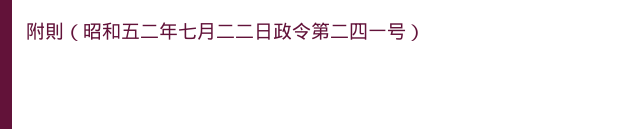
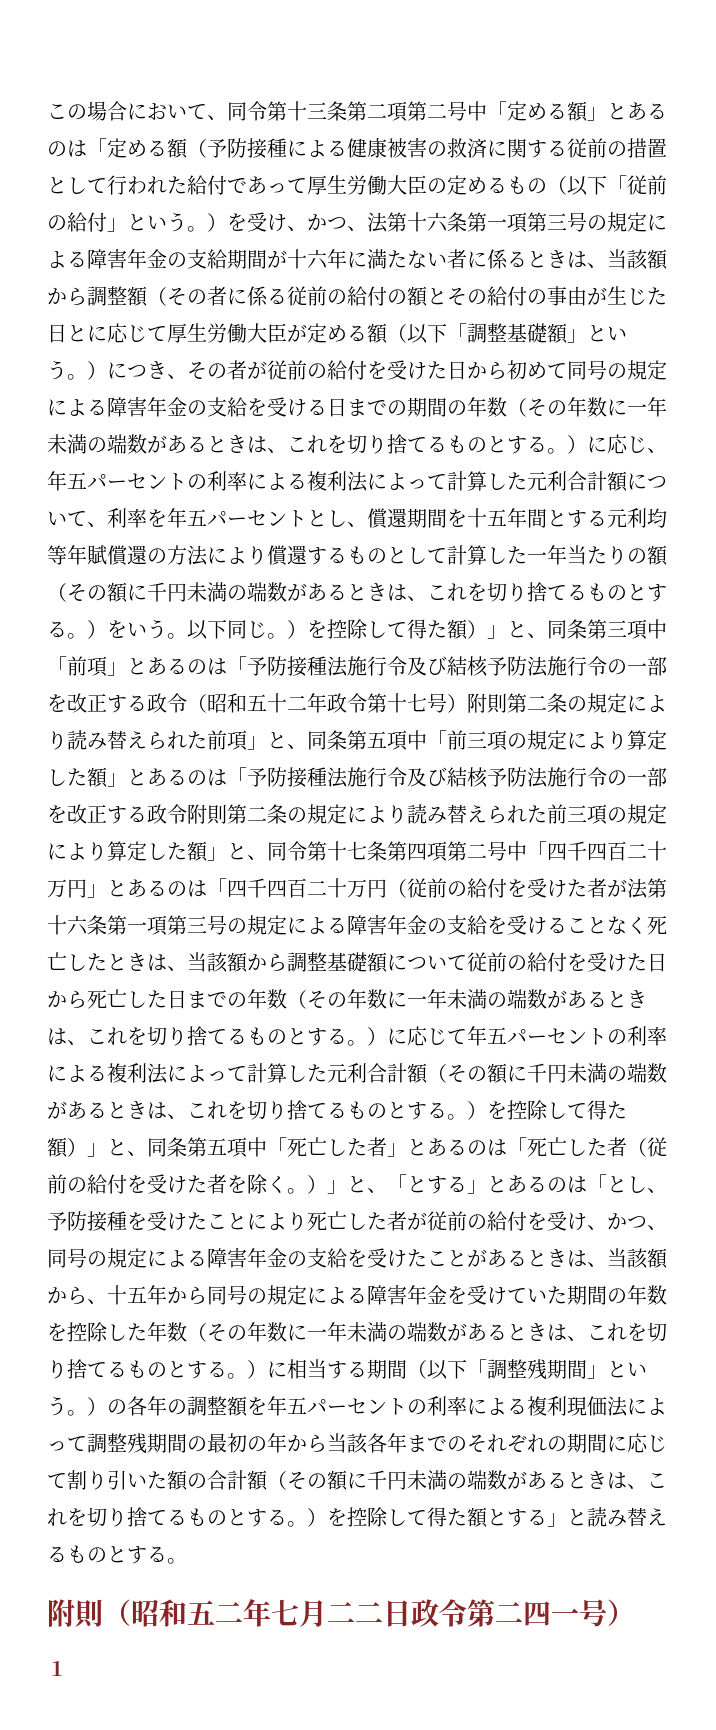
(26, 31) none -> [47,101,667,122] [47,138,667,159] [47,175,667,196] [47,212,667,233] [47,249,668,270] [47,286,667,307] [47,323,627,344] [47,360,667,380] [47,397,667,417] [47,434,667,454] [47,471,667,492] [47,508,667,529] [47,545,668,566] [47,582,667,603] [47,619,667,640] [47,656,667,677] [47,693,667,714] [47,730,667,751] [47,767,667,788] [47,804,667,825] [47,841,667,862] [47,878,667,899] [47,915,667,936] [47,952,667,973] [47,989,647,1009] [47,1026,667,1046] [47,1063,667,1084] [47,1100,627,1120] [47,1137,667,1158] [47,1174,667,1194] [47,1211,667,1232] [47,1248,668,1269] [47,1285,667,1305] [47,1322,667,1342] [47,1359,647,1380] [47,1396,667,1417] [47,1433,667,1454] [47,1470,667,1491] [47,1507,667,1528] [47,1545,187,1564] この場合において、同令第十三条第二項第二号中「定める額」とあるのは「定める額（予防接種による健康被害の救済に関する従前の措置として行われた給付であって厚生労働大臣の定めるもの（以下「従前の給付」という。）を受け、かつ、法第十六条第一項第三号の規定による障害年金の支給期間が十六年に満たない者に係るときは、当該額から調整額（その者に係る従前の給付の額とその給付の事由が生じた日とに応じて厚生労働大臣が定める額（以下「調整基礎額」という。）につき、その者が従前の給付を受けた日から初めて同号の規定による障害年金の支給を受ける日までの期間の年数（その年数に一年未満の端数があるときは、これを切り捨てるものとする。）に応じ、年五パーセントの利率による複利法によって計算した元利合計額について、利率を年五パーセントとし、償還期間を十五年間とする元利均等年賦償還の方法により償還するものとして計算した一年当たりの額（その額に千円未満の端数があるときは、これを切り捨てるものとする。）をいう。以下同じ。）を控除して得た額）」と、同条第三項中「前項」とあるのは「予防接種法施行令及び結核予防法施行令の一部を改正する政令（昭和五十二年政令第十七号）附則第二条の規定により読み替えられた前項」と、同条第五項中「前三項の規定により算定した額」とあるのは「予防接種法施行令及び結核予防法施行令の一部を改正する政令附則第二条の規定により読み替えられた前三項の規定により算定した額」と、同令第十七条第四項第二号中「四千四百二十万円」とあるのは「四千四百二十万円（従前の給付を受けた者が法第十六条第一項第三号の規定による障害年金の支給を受けることなく死亡したときは、当該額から調整基礎額について従前の給付を受けた日から死亡した日までの年数（その年数に一年未満の端数があるときは、これを切り捨てるものとする。）に応じて年五パーセントの利率による複利法によって計算した元利合計額（その額に千円未満の端数があるときは、これを切り捨てるものとする。）を控除して得た額）」と、同条第五項中「死亡した者」とあるのは「死亡した者（従前の給付を受けた者を除く。）」と、「とする」とあるのは「とし、予防接種を受けたことにより死亡した者が従前の給付を受け、かつ、同号の規定による障害年金の支給を受けたことがあるときは、当該額から、十五年から同号の規定による障害年金を受けていた期間の年数を控除した年数（その年数に一年未満の端数があるときは、これを切り捨てるものとする。）に相当する期間（以下「調整残期間」という。）の各年の調整額を年五パーセントの利率による複利現価法によって調整残期間の最初の年から当該各年までのそれぞれの期間に応じて割り引いた額の合計額（その額に千円未満の端数があるときは、これを切り捨てるものとする。）を控除して得た額とする」と読み替えるものとする。 //
(425, 32) none -> [47,1661,67,1676] // １

